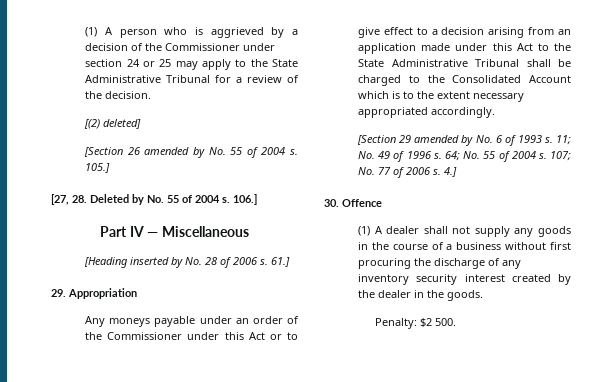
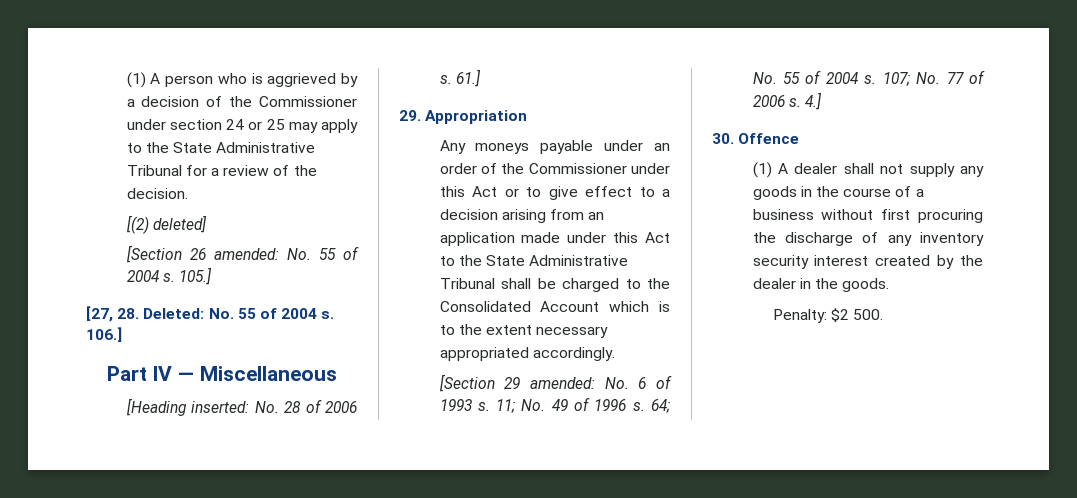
[144,147,205,158] amended by -> [213,248,279,260] amended:
[90,194,144,205] Deleted by -> [143,308,205,319] Deleted:
[130,257,184,268] inserted by -> [191,401,250,413] inserted:
[414,135,474,146] amended by -> [529,377,595,389] amended:

